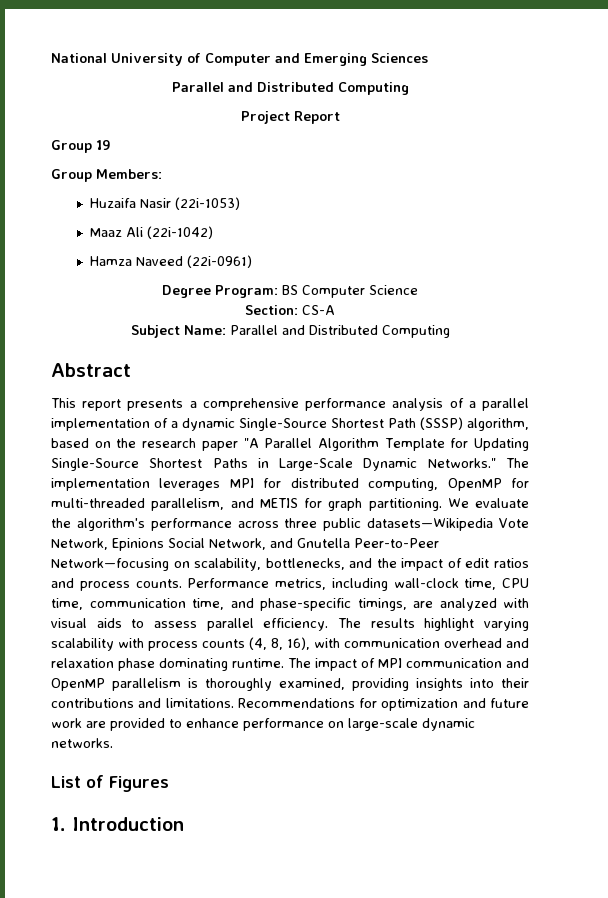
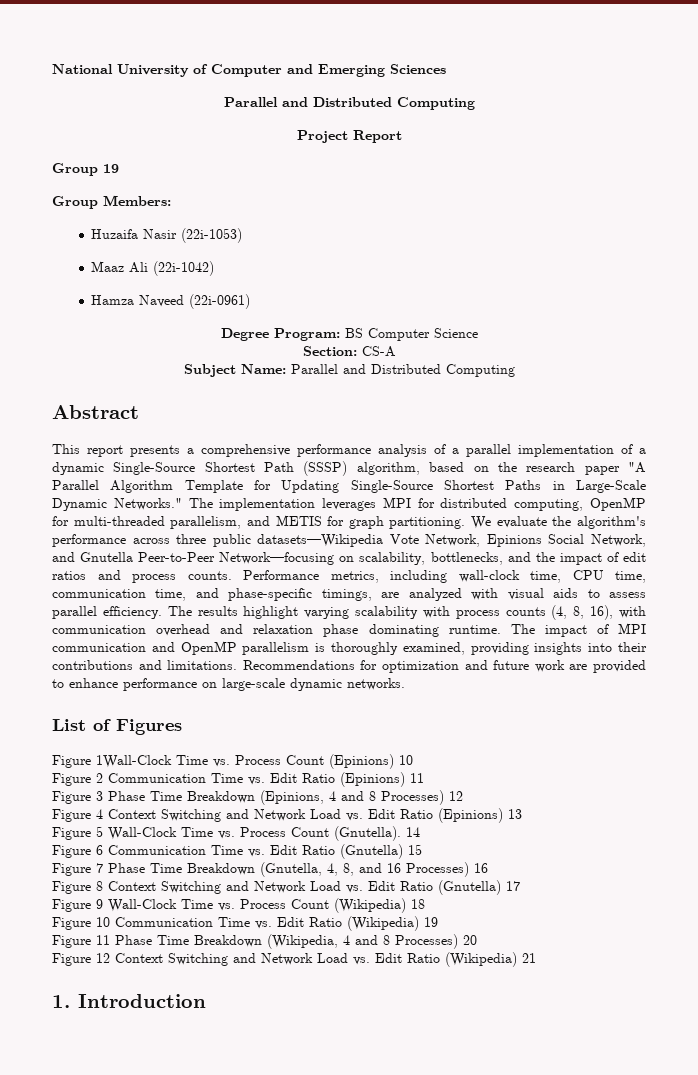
(169, 784) none -> [52,754,413,769] [52,772,424,787] [52,790,463,805] [52,808,522,823] [52,826,420,841] [52,844,422,859] [52,862,488,877] [52,880,520,895] [52,898,425,913] [52,916,438,931] [52,934,477,949] [52,952,536,967] // Figure 1Wall-Clock Time vs. Process Count (Epinions) 10 // Figure 2 Communication Time vs. Edit Ratio (Epinions) 11 // Figure 3 Phase Time Breakdown (Epinions, 4 and 8 Processes) 12 // Figure 4 Context Switching and Network Load vs. Edit Ratio (Epinions) 13 // Figure 5 Wall-Clock Time vs. Process Count (Gnutella). 14 // Figure 6 Communication Time vs. Edit Ratio (Gnutella) 15 // Figure 7 Phase Time Breakdown (Gnutella, 4, 8, and 16 Processes) 16 // Figure 8 Context Switching and Network Load vs. Edit Ratio (Gnutella) 17 // Figure 9 Wall-Clock Time vs. Process Count (Wikipedia) 18 // Figure 10 Communication Time vs. Edit Ratio (Wikipedia) 19 // Figure 11 Phase Time Breakdown (Wikipedia, 4 and 8 Processes) 20 // Figure 12 Context Switching and Network Load vs. Edit Ratio (Wikipedia) 21

